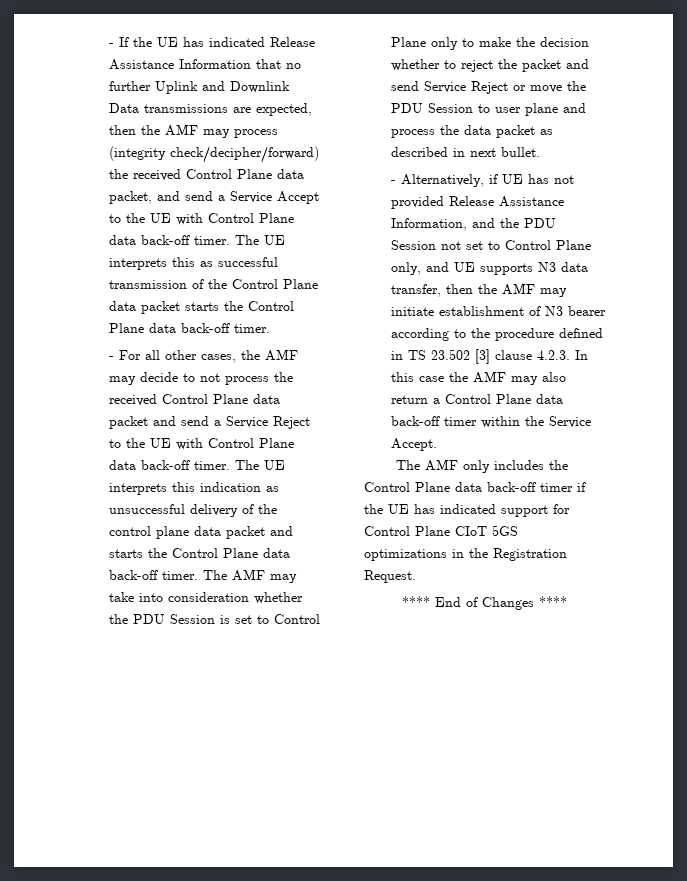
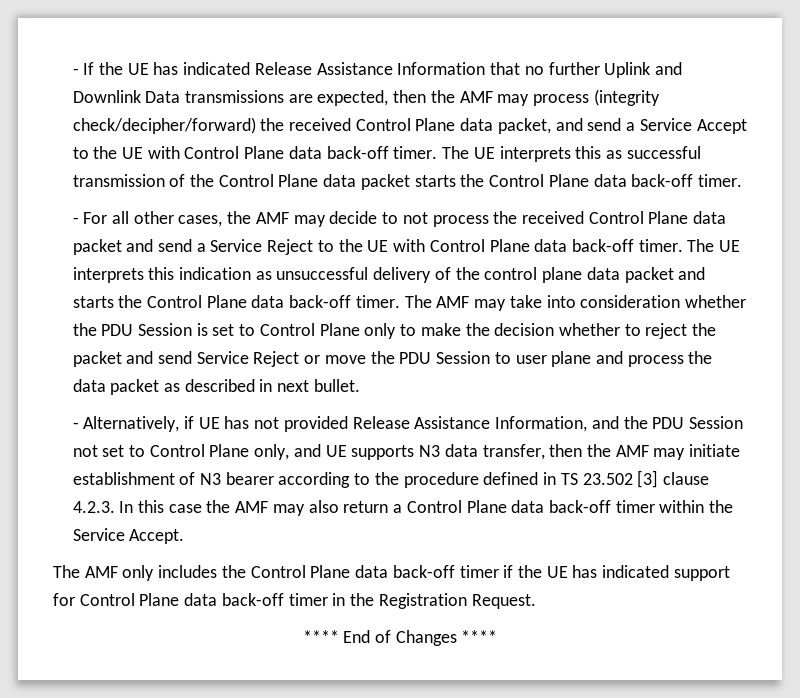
[455,525,518,536] [364,549,447,561] CIoT 5GS optimizations -> [184,593,328,606] data back-off timer

